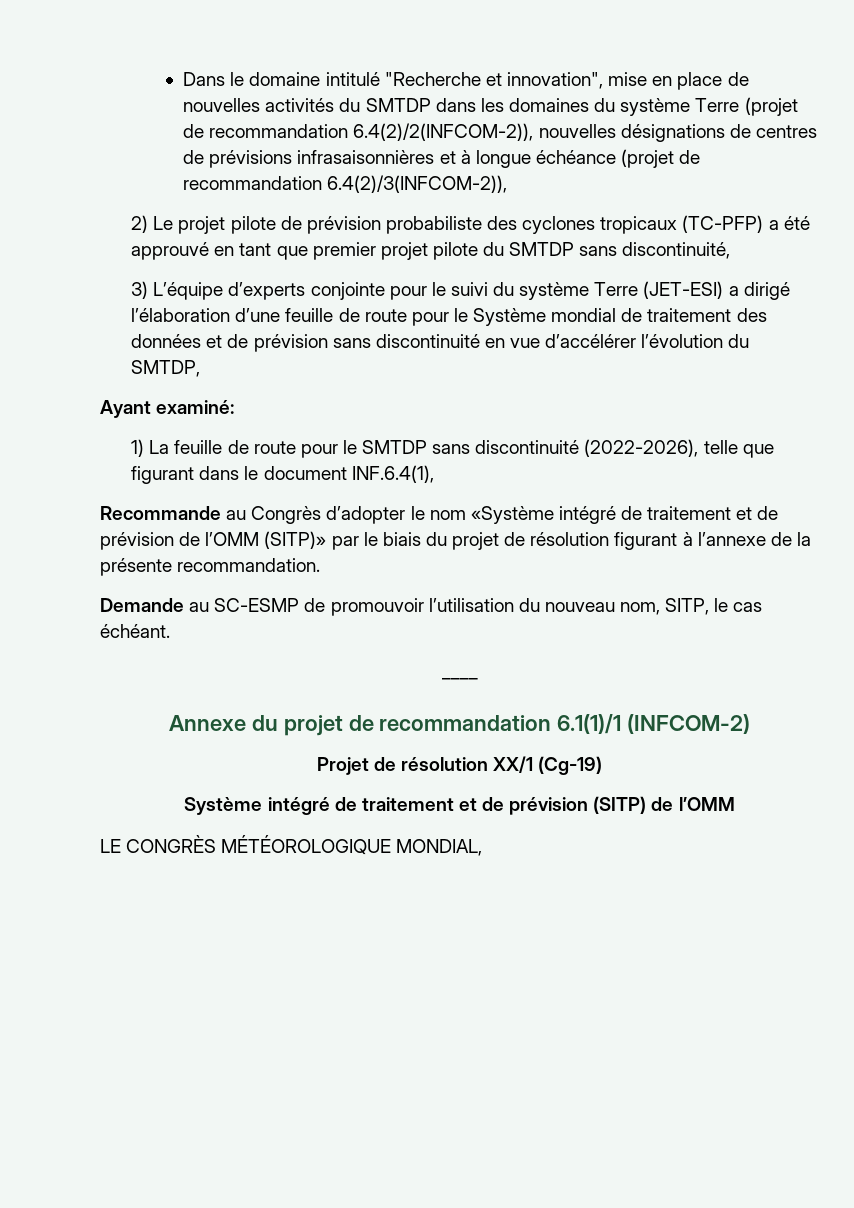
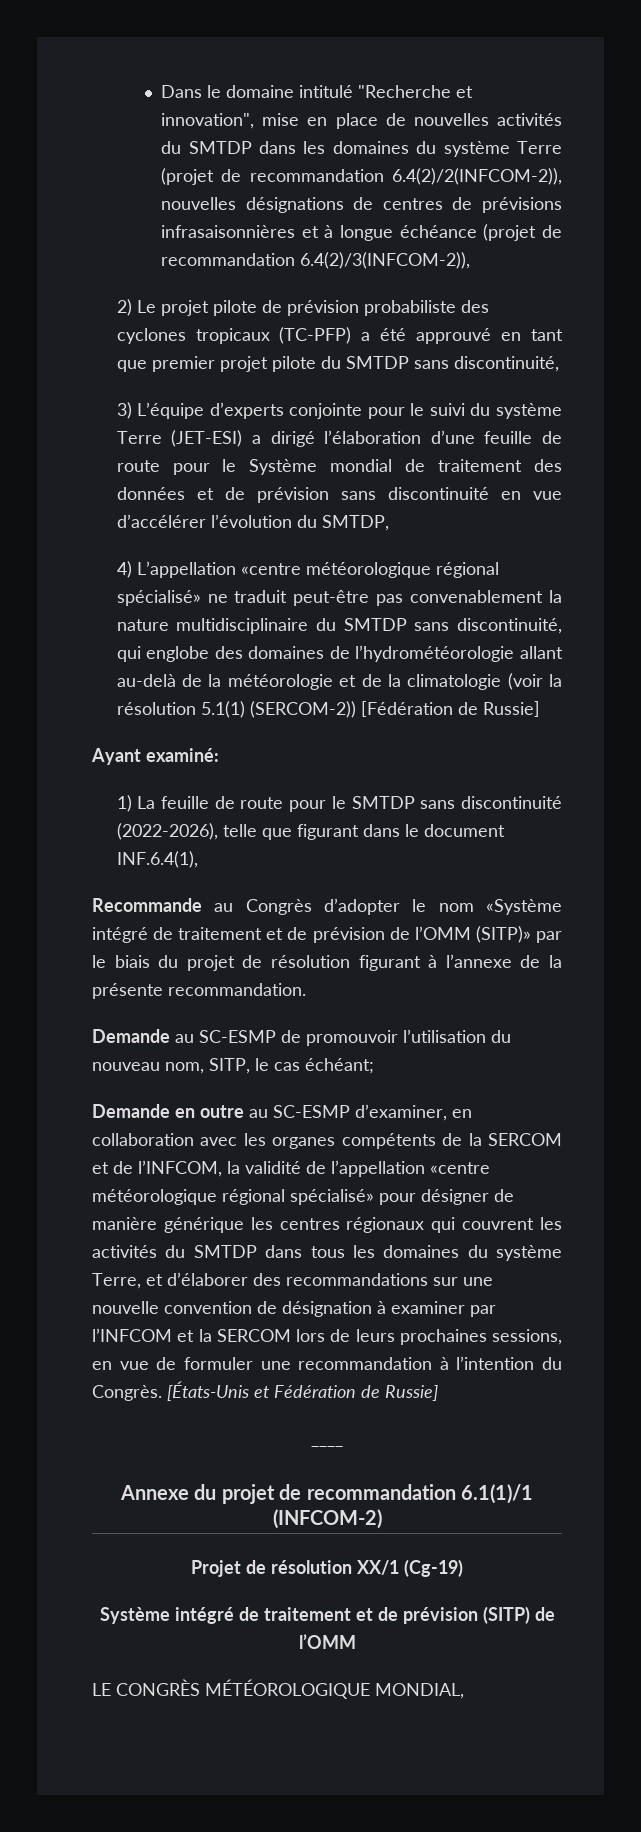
(201, 368) none -> [116,561,499,578] [116,590,562,606] [116,618,562,634] [116,645,563,662] [116,673,562,690] [116,701,540,718] // 4) L’appellation «centre météorologique régional spécialisé» ne traduit peut-être pas convenablement la nature multidisciplinaire du SMTDP sans discontinuité, qui englobe des domaines de l’hydrométéorologie allant au-delà de la météorologie et de la climatologie (voir la résolution 5.1(1) (SERCOM-2)) [Fédération de Russie]
[100,624,170,638] échéant. -> [305,1058,374,1074] [92,1104,472,1121] [92,1133,562,1149] [92,1160,490,1177] [92,1189,514,1205] [92,1217,562,1233] [92,1245,562,1261] [92,1272,493,1289] [92,1301,496,1317] [92,1328,562,1345] [92,1356,562,1370] [92,1381,438,1401] échéant; // Demande en outre au SC-ESMP d’examiner, en collaboration avec les organes compétents de la SERCOM et de l’INFCOM, la validité de l’appellation «centre météorologique régional spécialisé» pour désigner de manière générique les centres régionaux qui couvrent les activités du SMTDP dans tous les domaines du système Terre, et d’élaborer des recommandations sur une nouvelle convention de désignation à examiner par l’INFCOM et la SERCOM lors de leurs prochaines sessions, en vue de formuler une recommandation à l’intention du Congrès. [États-Unis et Fédération de Russie]

